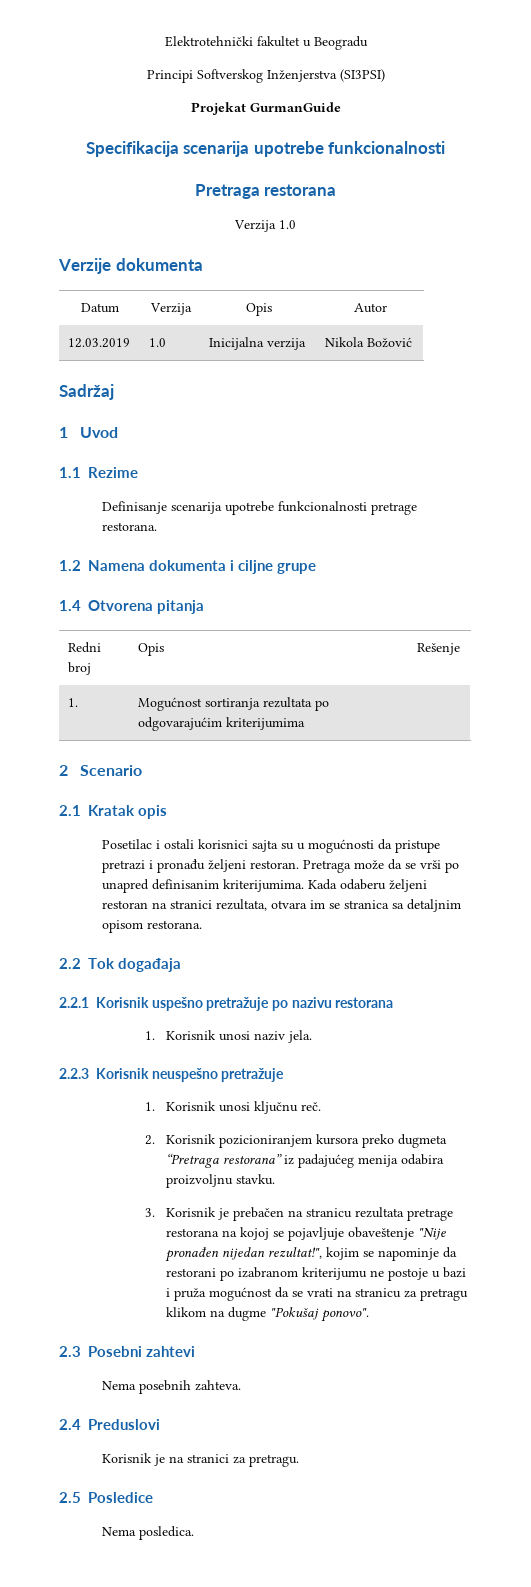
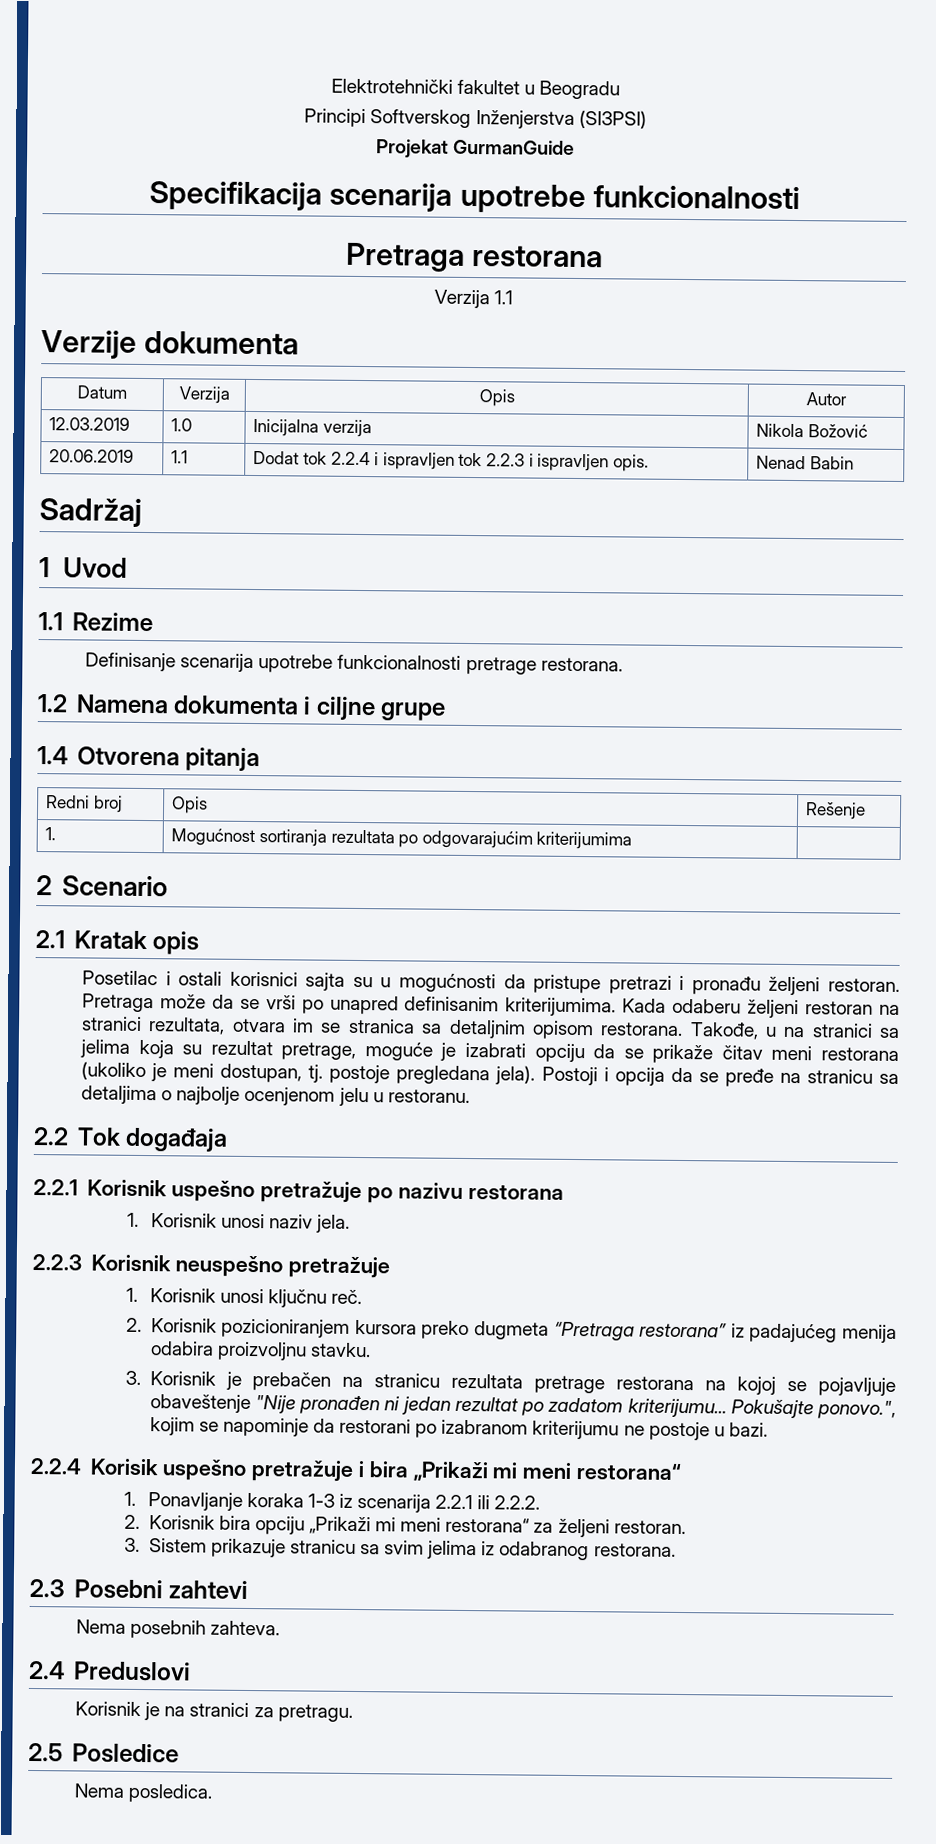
[279,220,296,229] 1.0 -> [494,290,514,305] 1.1
(413, 342) none -> [49,449,135,463] [171,450,189,464] [253,450,649,472] [756,455,855,470] // 20.06.2019 | 1.1 | Dodat tok 2.2.4 i ispravljen tok 2.2.3 i ispravljen opis. | Nenad Babin
(202, 924) none -> [689,1022,901,1040] [80,1039,900,1064] [81,1061,900,1087] [81,1085,470,1107] Takođe, u na stranici sa jelima koja su rezultat pretrage, moguće je izabrati opciju da se prikaže čitav meni restorana (ukoliko je meni dostupan, tj. postoje pregledana jela). Postoji i opcija da se pređe na stranicu sa detaljima o najbolje ocenjenom jelu u restoranu.
[222,1247,323,1260] nijedan rezultat!", -> [384,1396,897,1419] ni jedan rezultat po zadatom kriterijumu... Pokušajte ponovo.",
[443,1267,467,1278] [166,1287,469,1301] [166,1307,370,1322] bazi i pruža mogućnost da se vrati na stranicu za pretragu klikom na dugme "Pokušaj ponovo". -> [728,1422,768,1437] [30,1457,681,1482] [124,1491,541,1513] [124,1514,686,1538] [124,1537,676,1561] bazi. // 2.2.4 Korisik uspešno pretražuje i bira „Prikaži mi meni restorana“ // 1. Ponavljanje koraka 1-3 iz scenarija 2.2.1 ili 2.2.2. // 2. Korisnik bira opciju „Prikaži mi meni restorana“ za željeni restoran. // 3. Sistem prikazuje stranicu sa svim jelima iz odabranog restorana.

